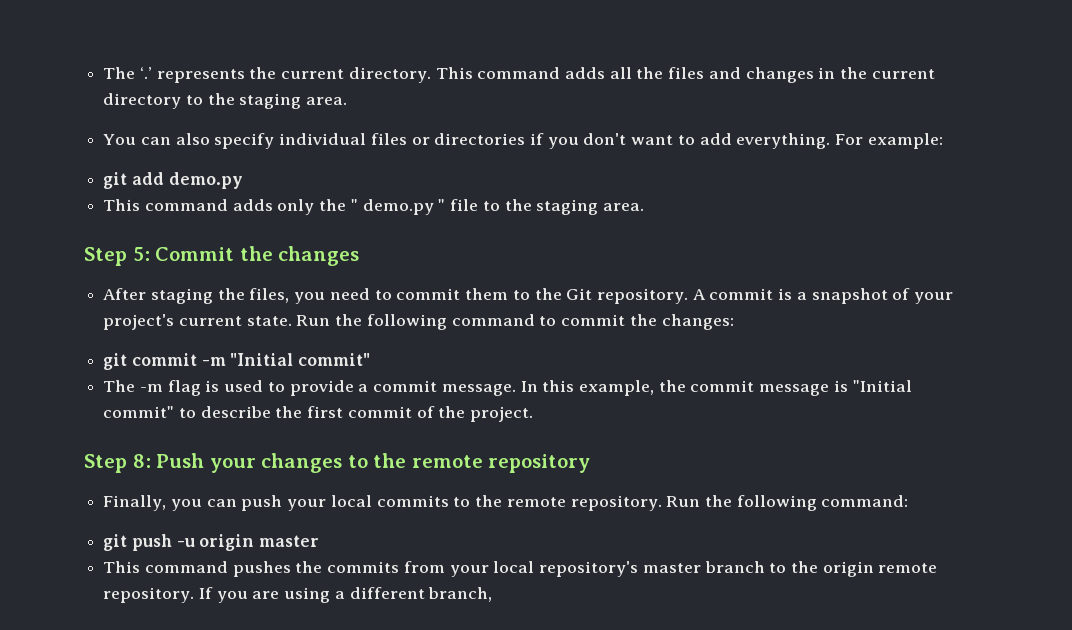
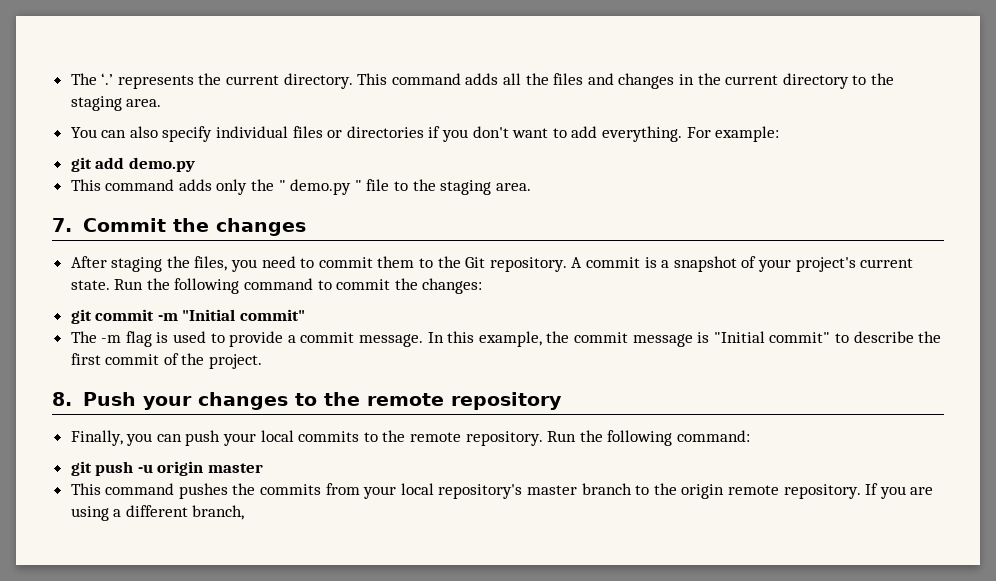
[84,247,150,266] Step 5: -> [52,218,72,232] 7.
[84,454,151,473] Step 8: -> [52,392,72,406] 8.

